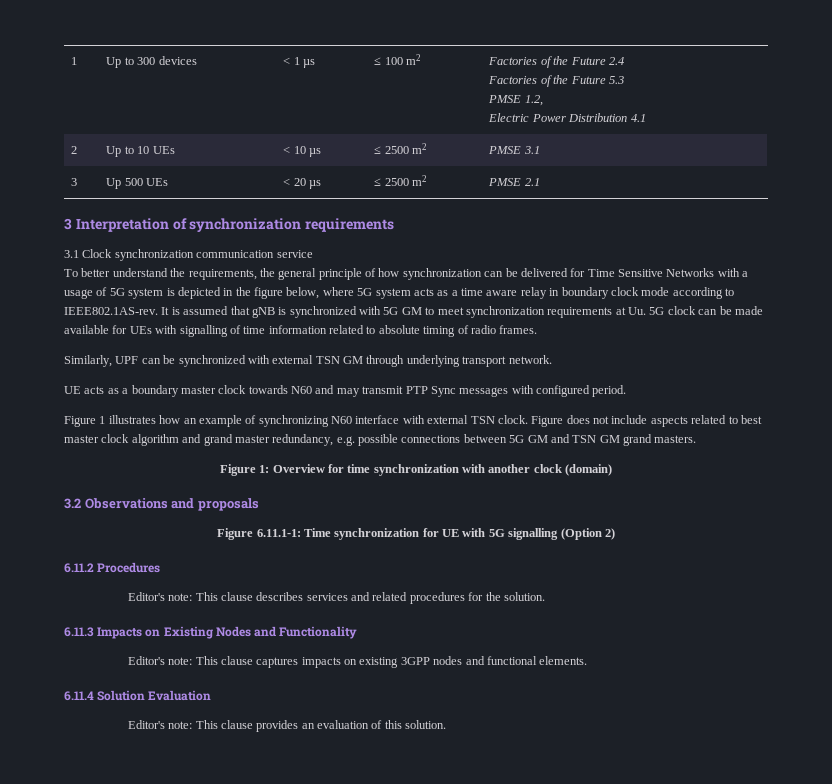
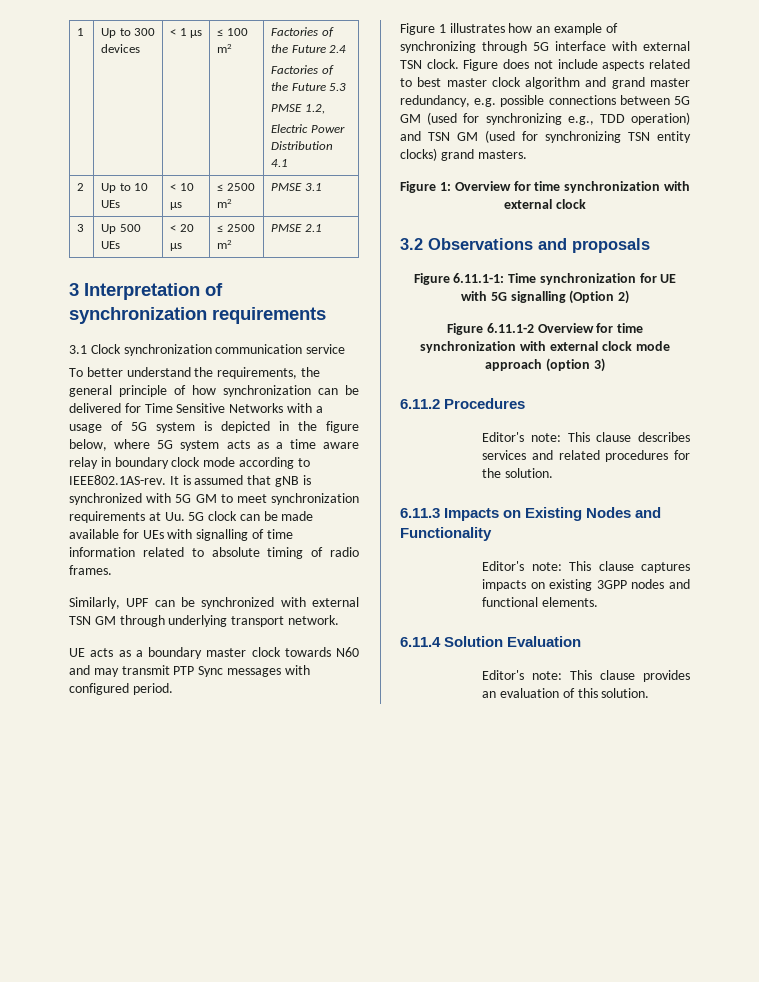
[331,416,352,424] N60 -> [482,41,549,53] through 5G
[550,434,620,443] and TSN GM -> [427,112,690,125] [400,130,691,143] [400,148,437,161] (used for synchronizing e.g., TDD operation) and TSN GM (used for synchronizing TSN entity clocks)
[488,464,613,476] another clock (domain) -> [504,199,586,209] external clock
(615, 534) none -> [446,323,644,335] [420,341,670,353] [485,358,605,372] // Figure 6.11.1-2 Overview for time synchronization with external clock mode approach (option 3)

